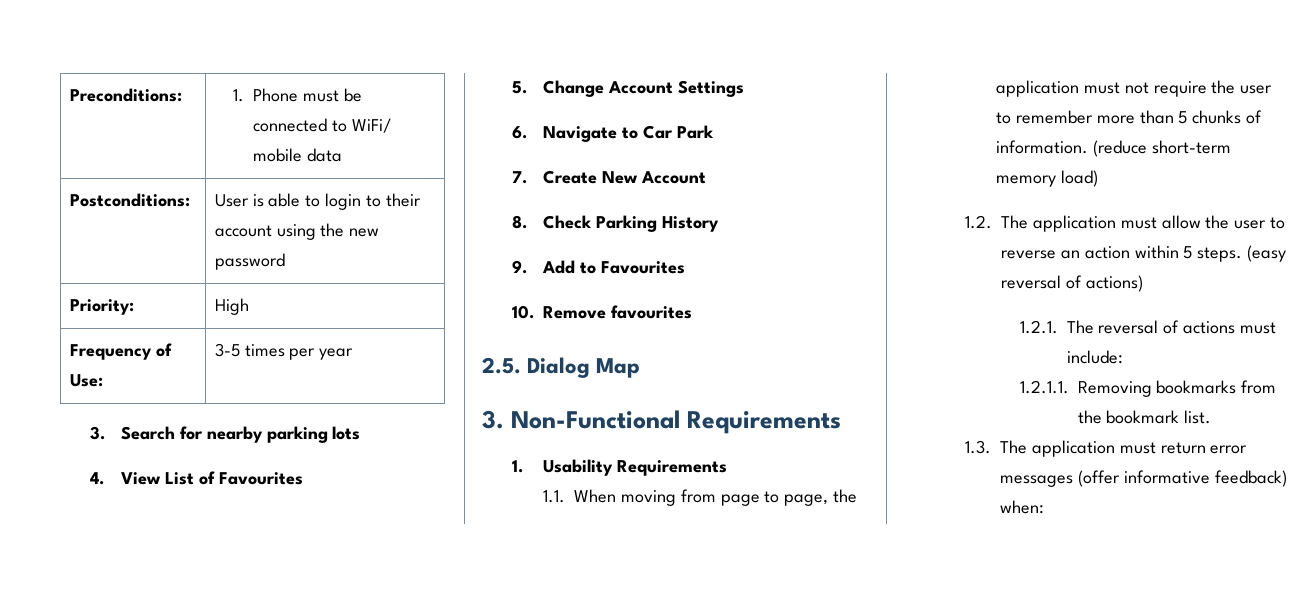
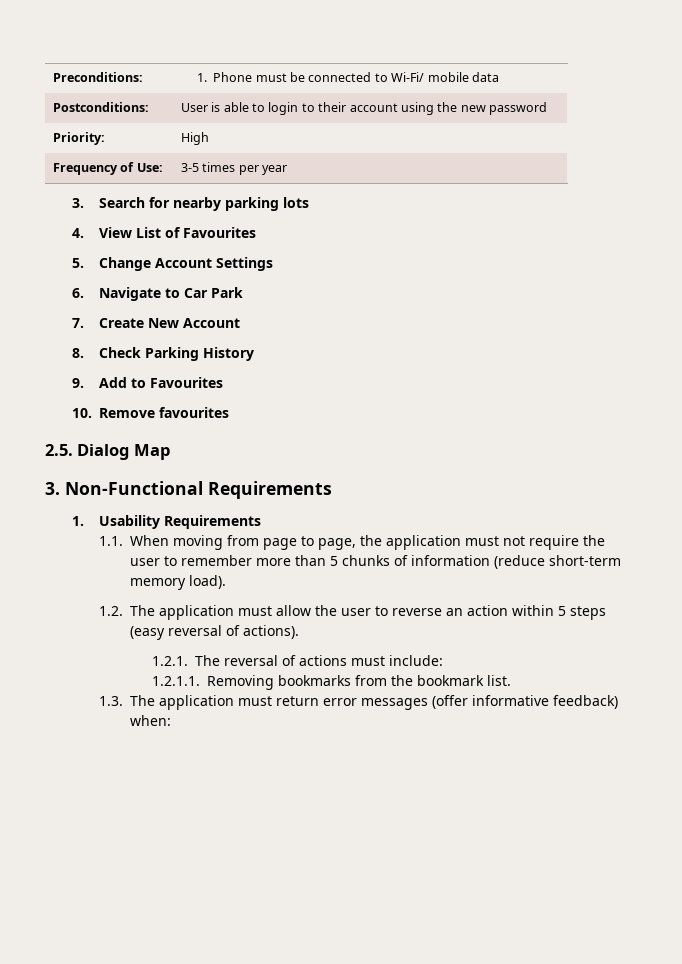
[351,118,392,133] WiFi/ -> [391,72,425,82] Wi-Fi/
[995,140,1088,154] information. -> [410,555,490,566] information
[1060,170,1098,187] load) -> [188,575,226,589] load).
[1197,247,1243,262] steps. -> [569,606,606,620] steps
[1085,275,1143,292] actions) -> [242,625,299,639] actions).

